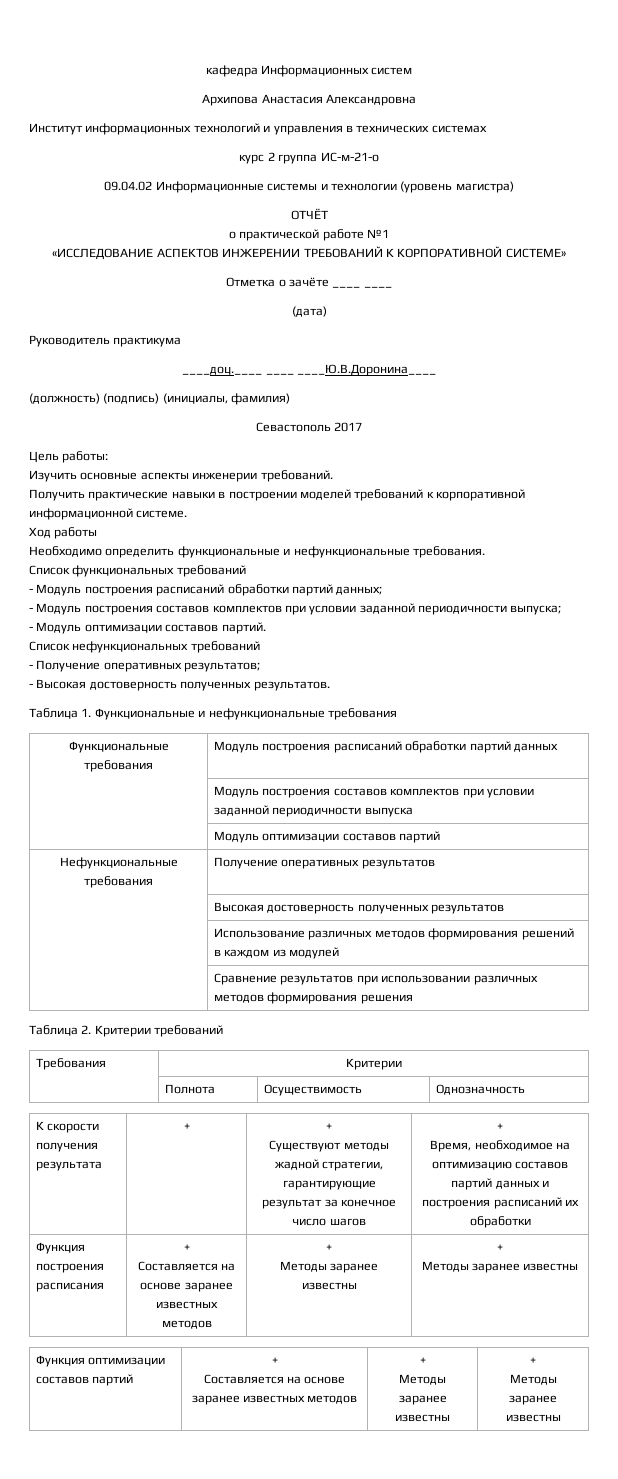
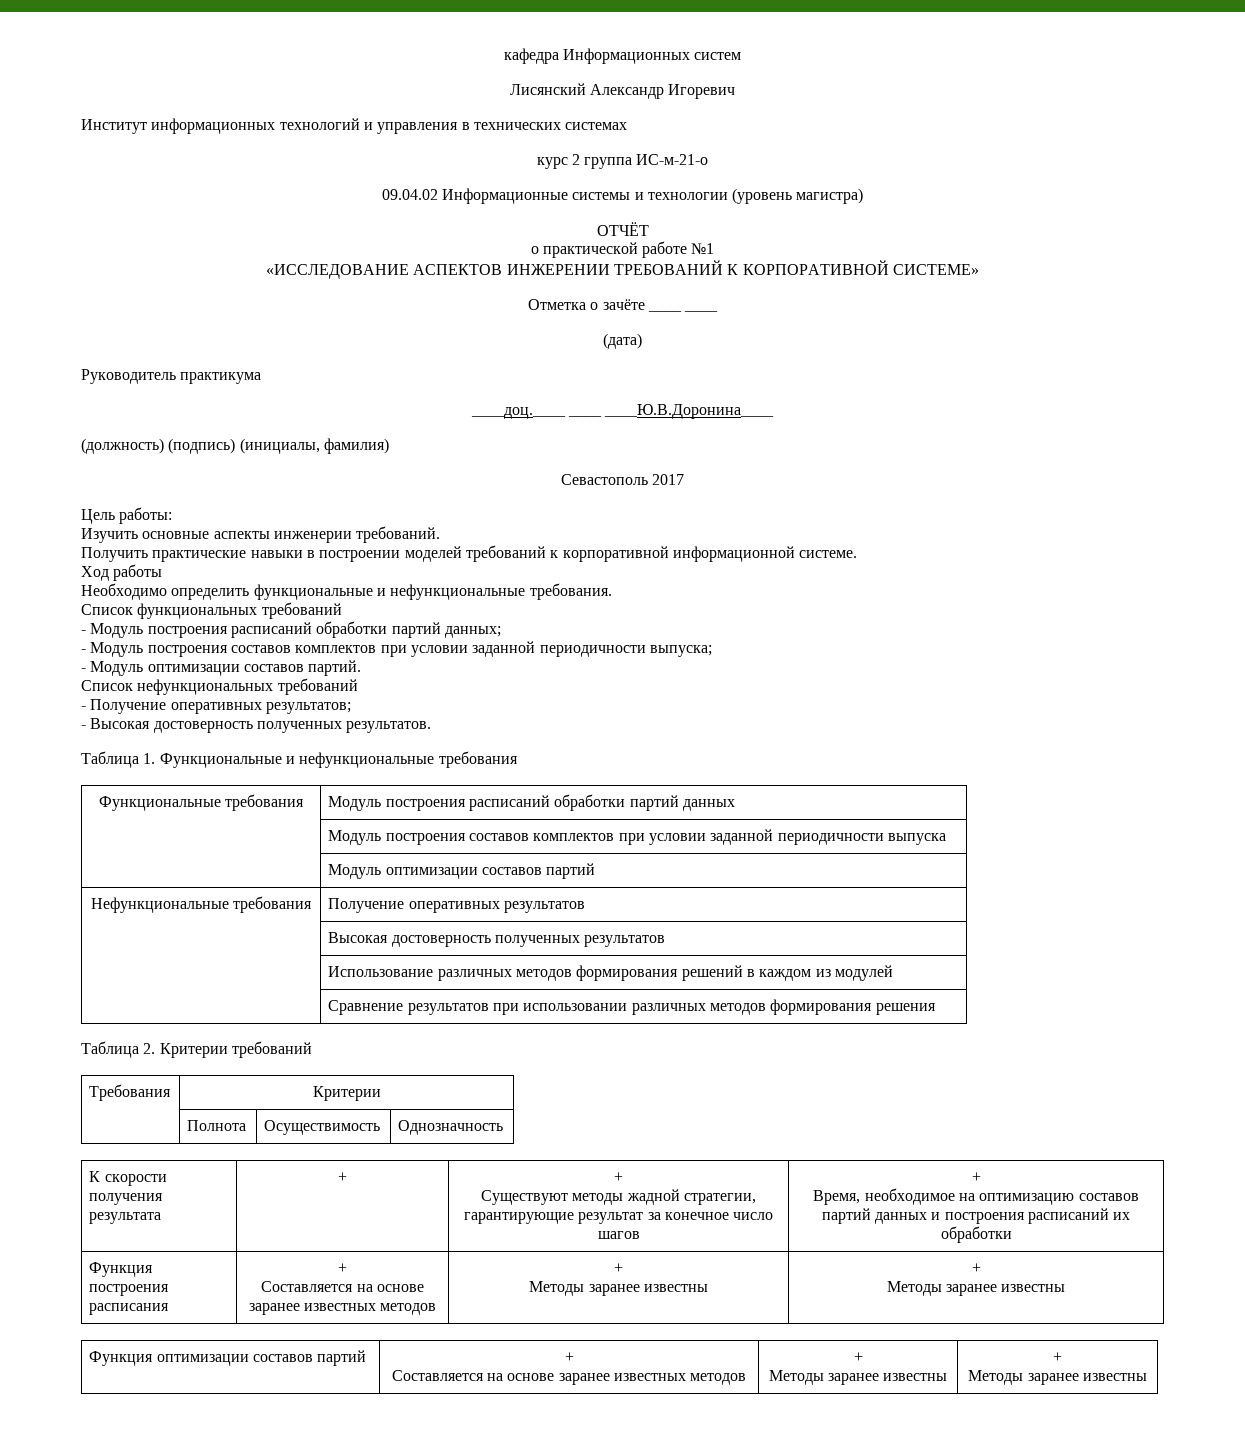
[202,94,416,106] Архипова Анастасия Александровна -> [509,83,736,99] Лисянский Александр Игоревич

